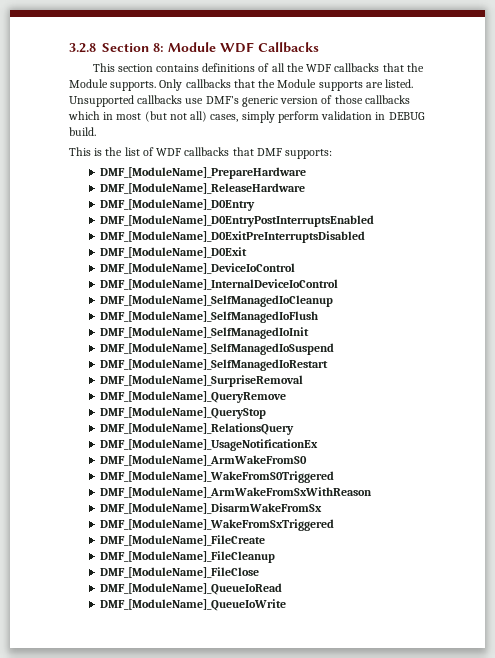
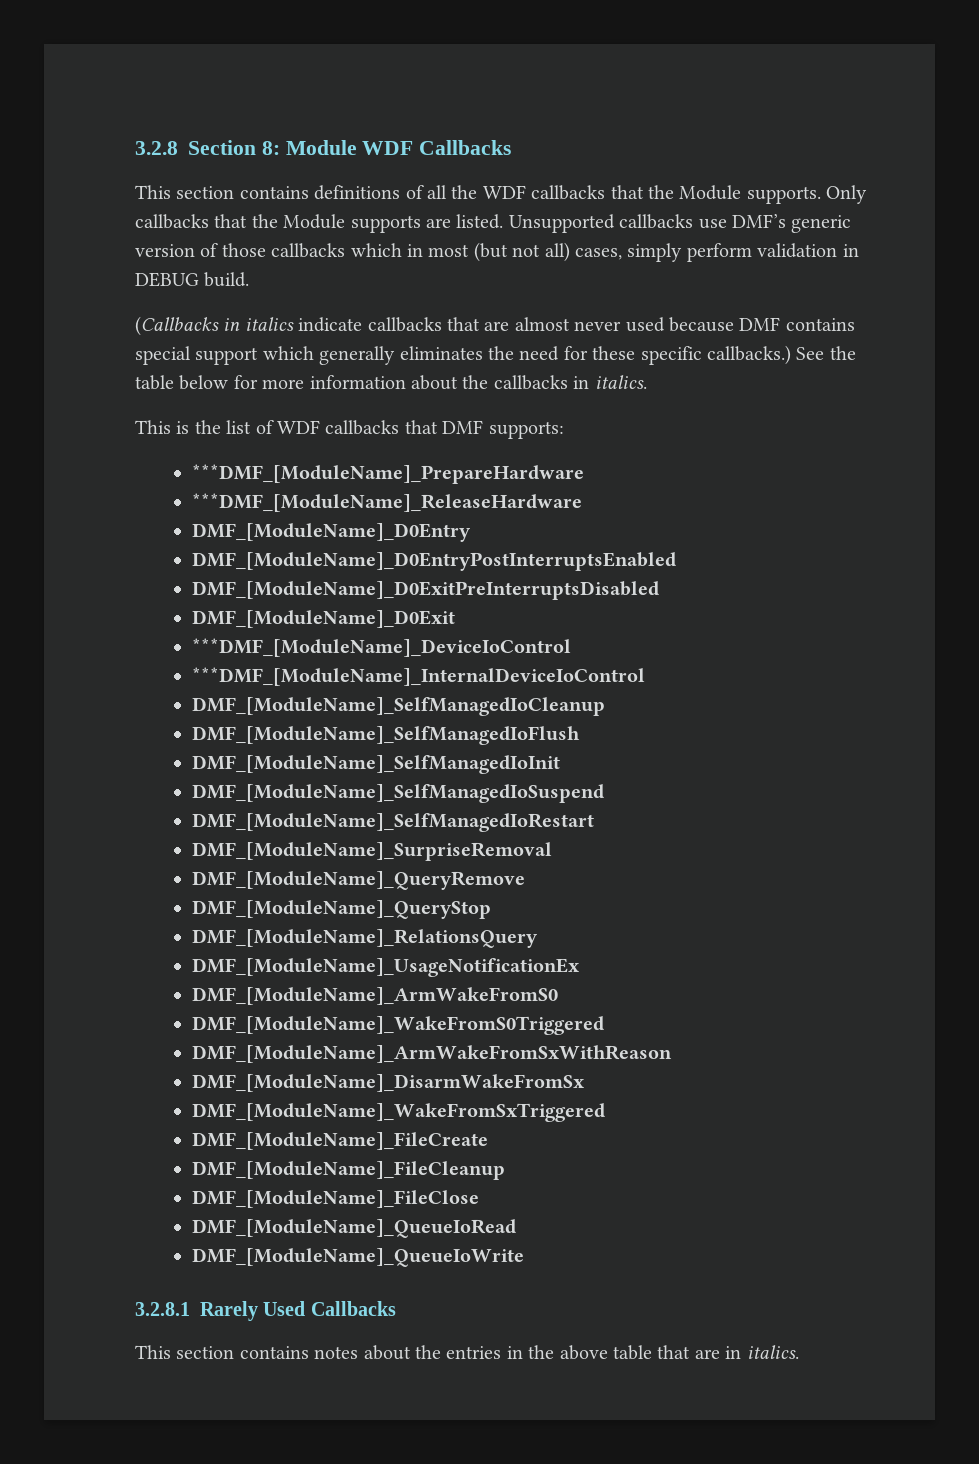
(96, 131) none -> [135,316,855,336] [135,345,856,365] [135,375,647,390] // (Callbacks in italics indicate callbacks that are almost never used because DMF contains special support which generally eliminates the need for these specific callbacks.) See the table below for more information about the callbacks in italics.
[100,167,307,179] [100,183,306,194] DMF_[ModuleName]_PrepareHardware // DMF_[ModuleName]_ReleaseHardware -> [192,464,585,484] [192,493,583,512] ***DMF_[ModuleName]_PrepareHardware // ***DMF_[ModuleName]_ReleaseHardware
[100,263,296,274] [100,279,339,290] DMF_[ModuleName]_DeviceIoControl // DMF_[ModuleName]_InternalDeviceIoControl -> [192,638,572,657] [192,667,646,686] ***DMF_[ModuleName]_DeviceIoControl // ***DMF_[ModuleName]_InternalDeviceIoControl
(287, 605) none -> [135,1301,396,1321] [135,1345,799,1360] // 3.2.8.1 Rarely Used Callbacks // This section contains notes about the entries in the above table that are in italics.

